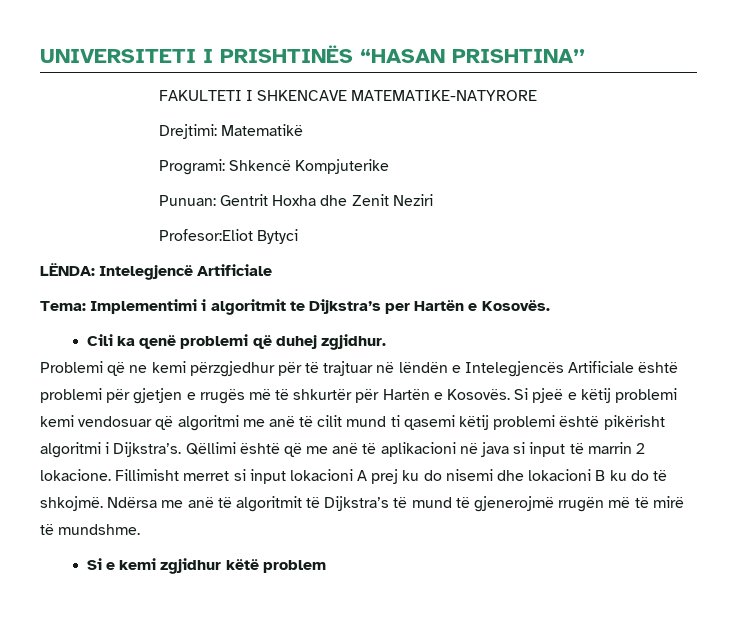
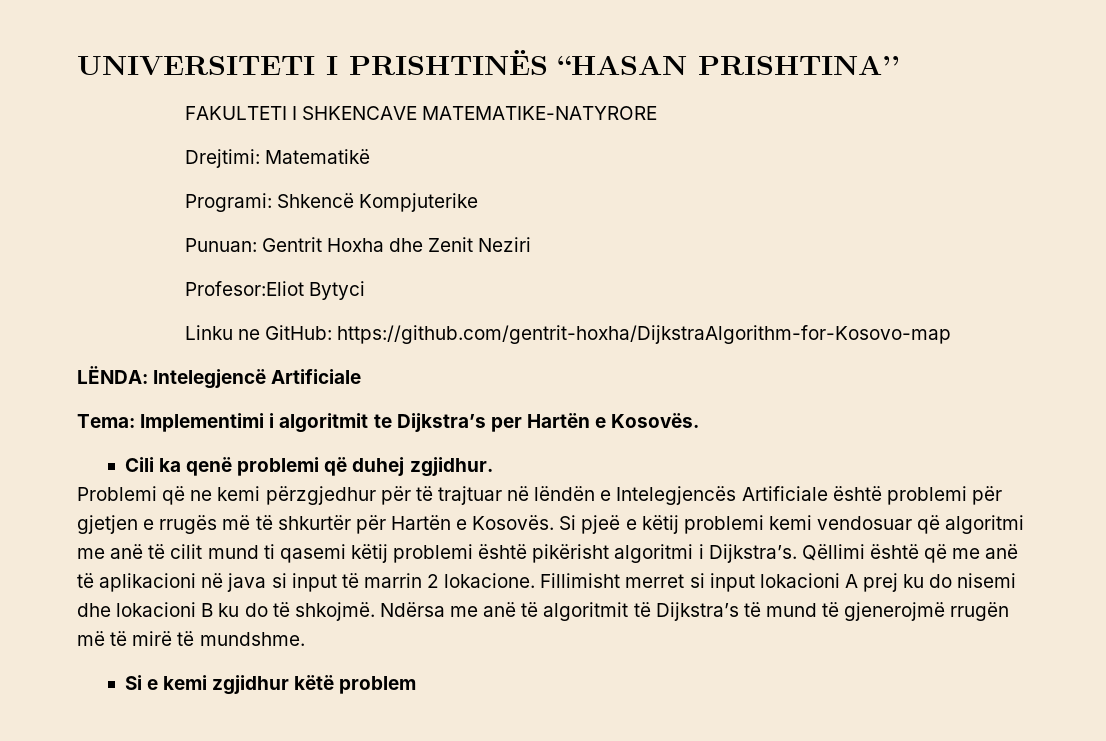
(299, 236) none -> [184,325,952,344] // Linku ne GitHub: https://github.com/gentrit-hoxha/DijkstraAlgorithm-for-Kosovo-map

